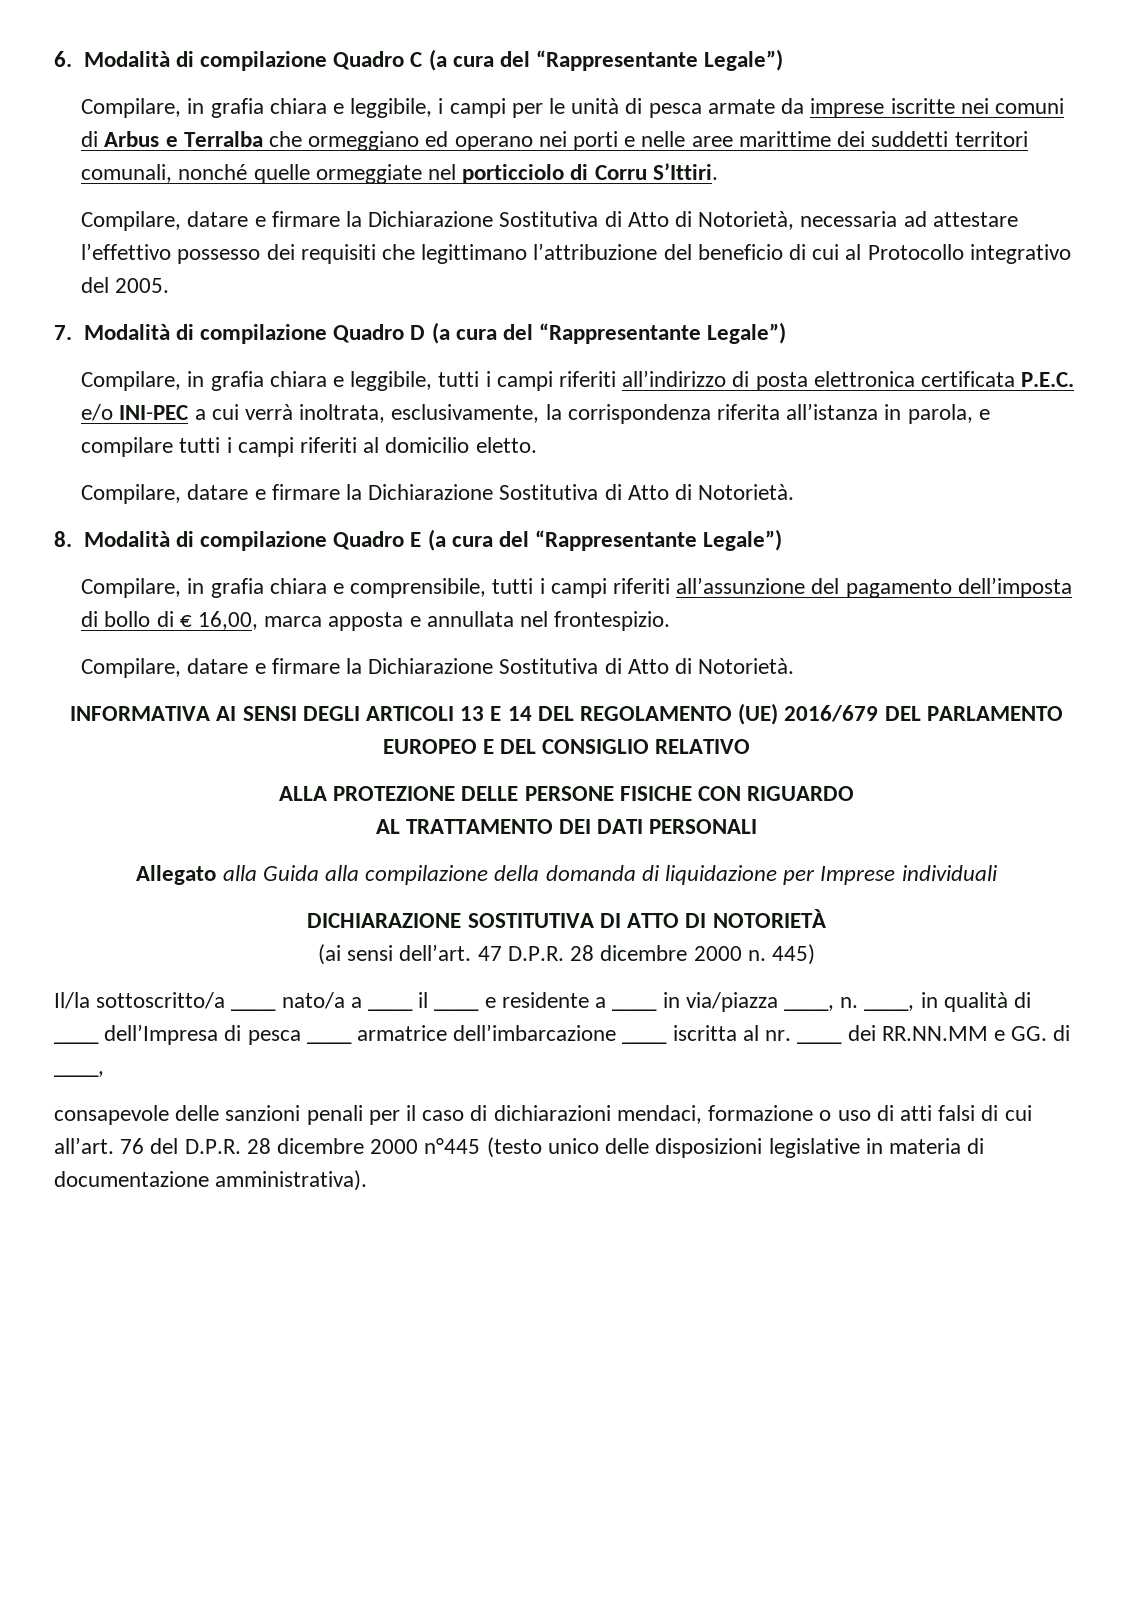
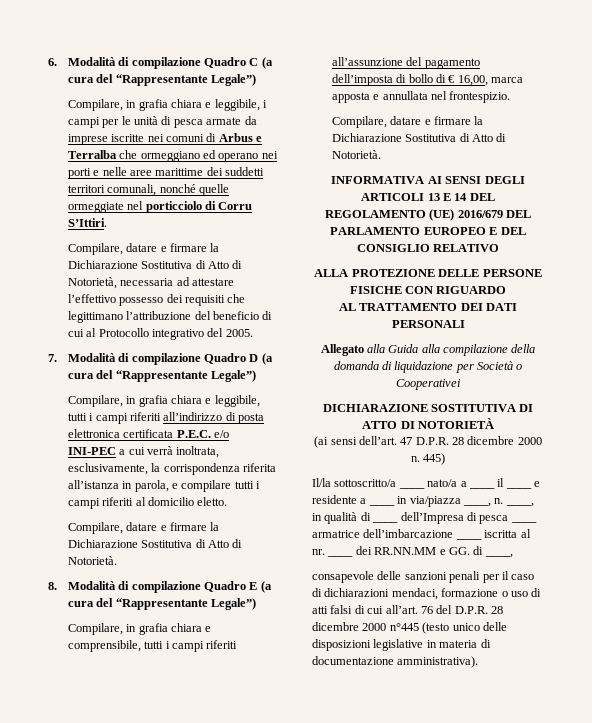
[820,865,998,885] Imprese individuali -> [477,361,523,370] [396,379,461,390] Società o Cooperativei

